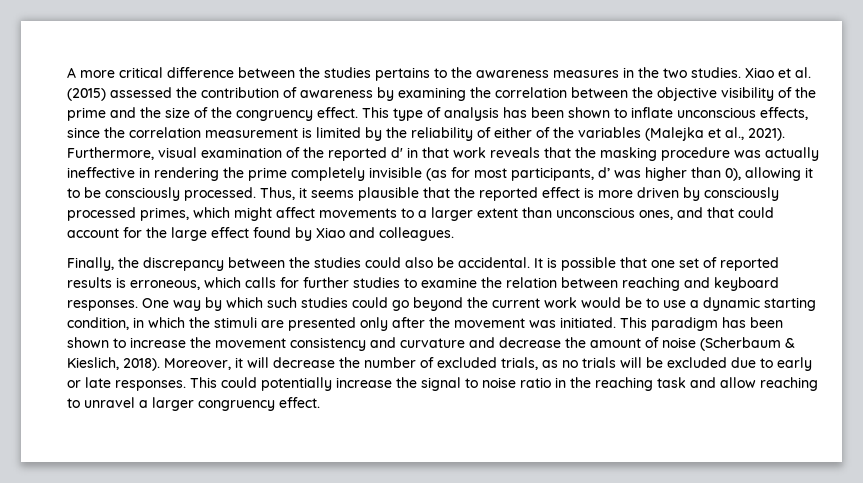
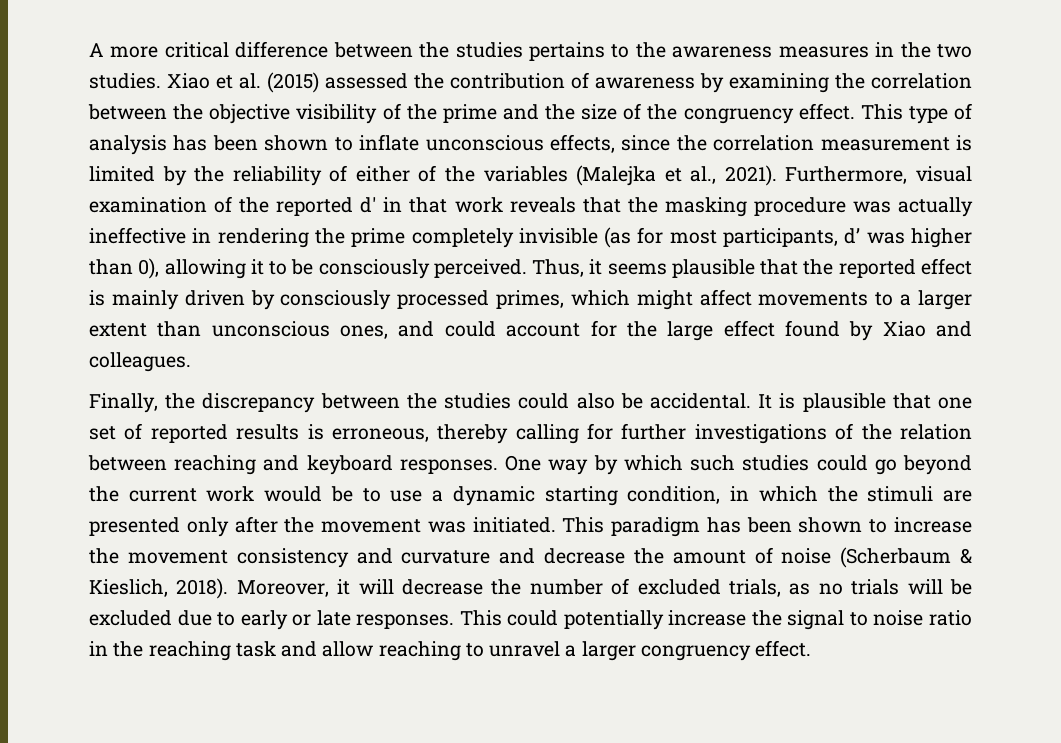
[184,187,256,201] processed. -> [433,259,527,278] perceived.
[598,190,633,198] more -> [111,290,179,310] mainly
[707,207,734,218] that -> (435, 329) none
[561,257,616,271] possible -> [802,393,886,412] plausible
[204,277,477,288] which calls for further studies to examine -> [437,423,854,444] thereby calling for further investigations of

